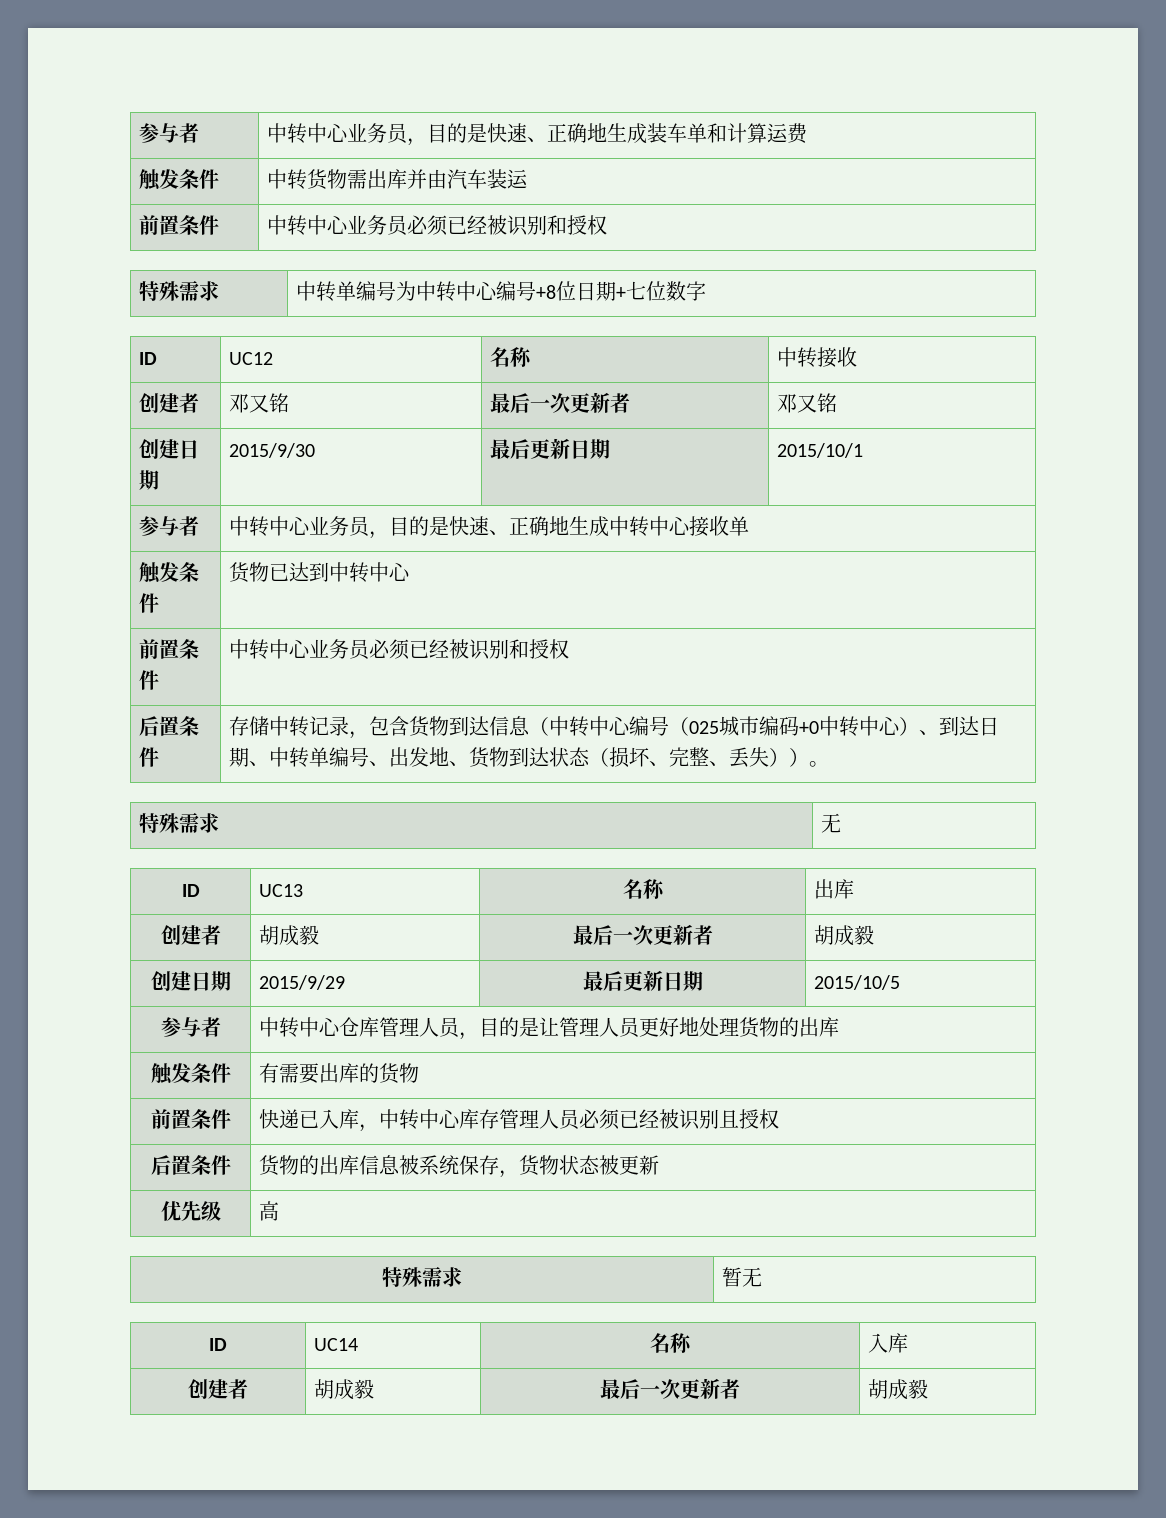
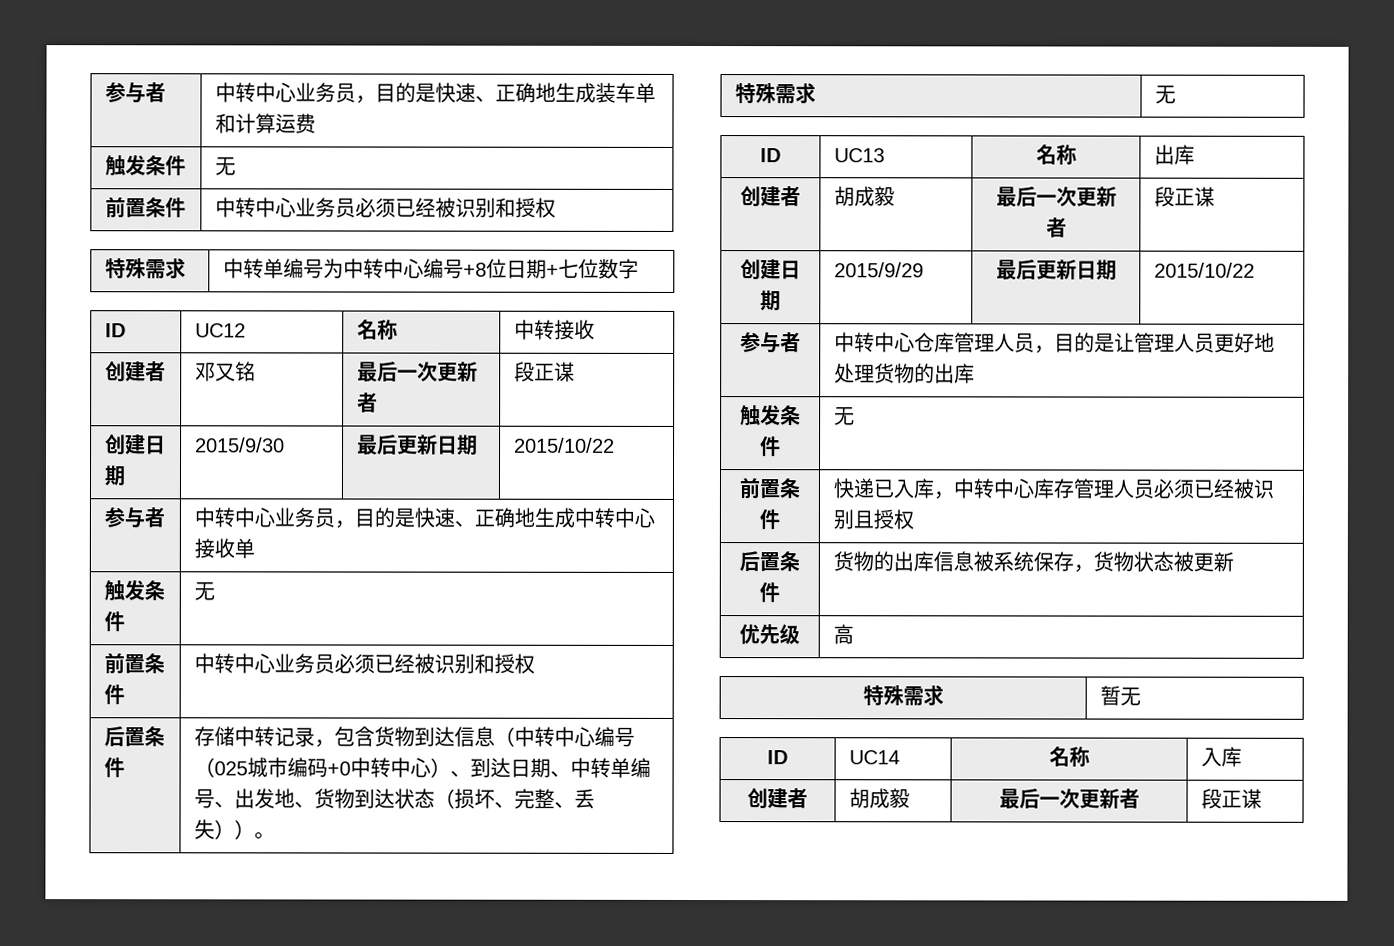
[267,169,529,190] 中转货物需出库并由汽车装运 -> [214,157,236,176] 无
[777,393,838,413] 邓又铭 -> [513,361,575,382] 段正谋
[777,443,864,458] 2015/10/1 -> [513,437,615,453] 2015/10/22
[229,562,412,583] 货物已达到中转中心 -> [193,582,215,601] 无
[814,925,875,946] 胡成毅 -> [1153,186,1215,207] 段正谋
[814,975,901,990] 2015/10/5 -> [1153,262,1255,278] 2015/10/22
[259,1063,420,1084] 有需要出库的货物 -> [833,407,855,426] 无
[868,1379,929,1400] 胡成毅 -> [1200,788,1262,809] 段正谋

